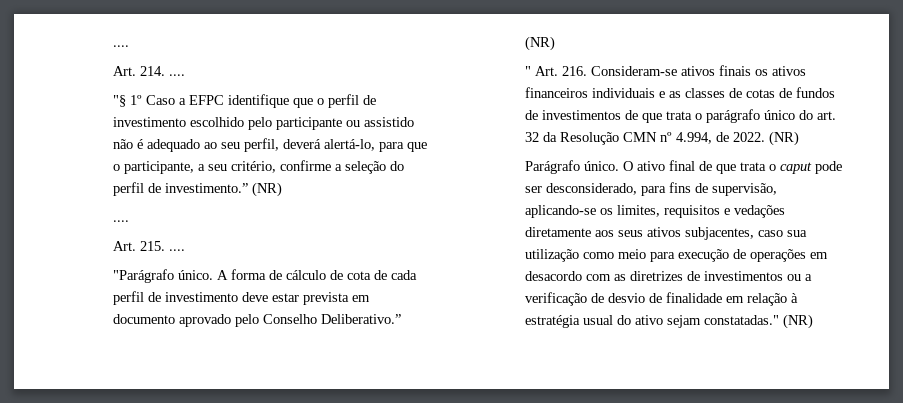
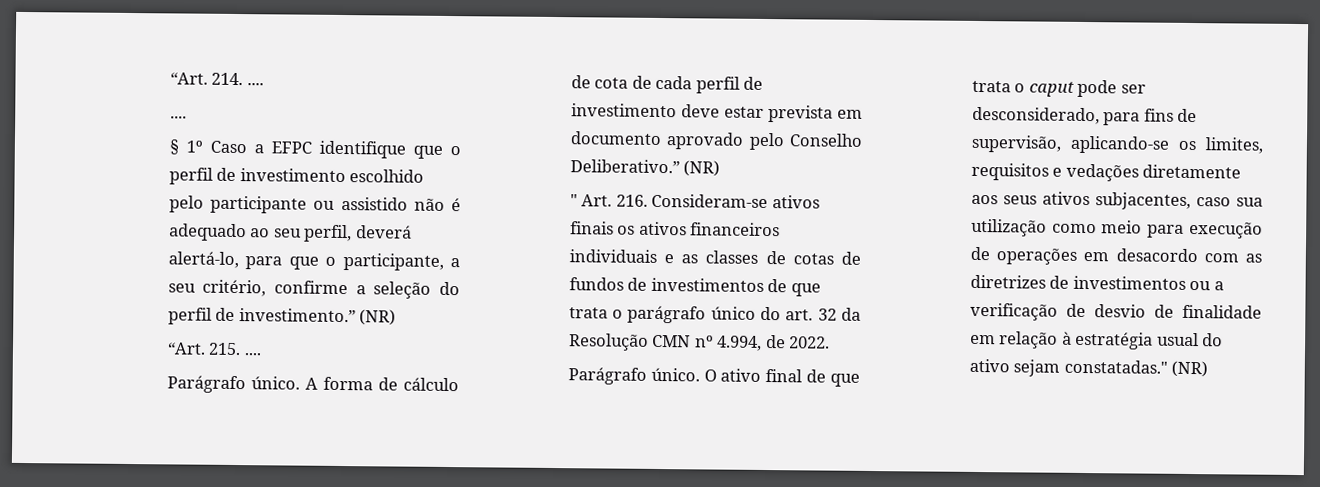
[113,45,130,47] [113,66,137,76] .... // Art. -> [169,72,208,85] “Art.
[113,95,127,107] "§ -> [169,115,187,119] [168,139,179,155] .... // §
[113,220,130,222] [113,241,137,251] .... // Art. -> [166,342,206,355] “Art.
[113,269,175,283] "Parágrafo -> [166,375,246,394] Parágrafo
[769,131,800,146] (NR) -> (831, 342) none

